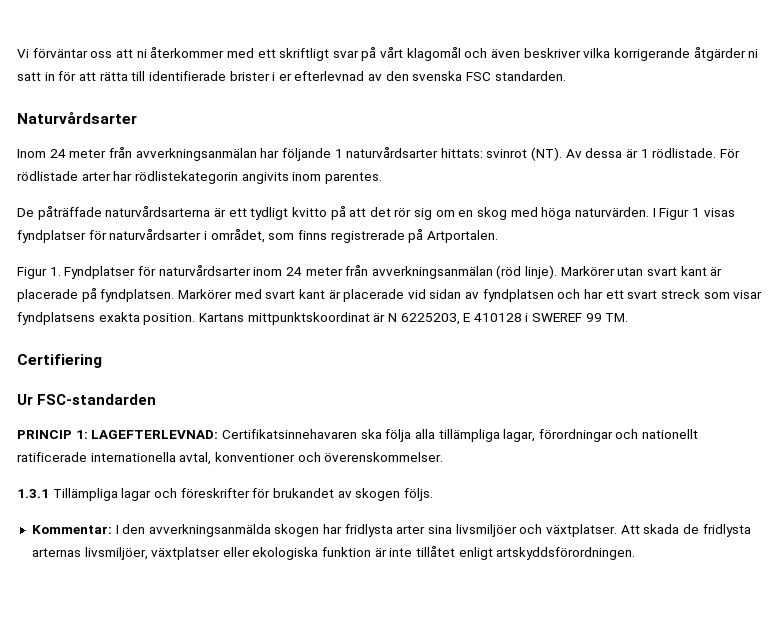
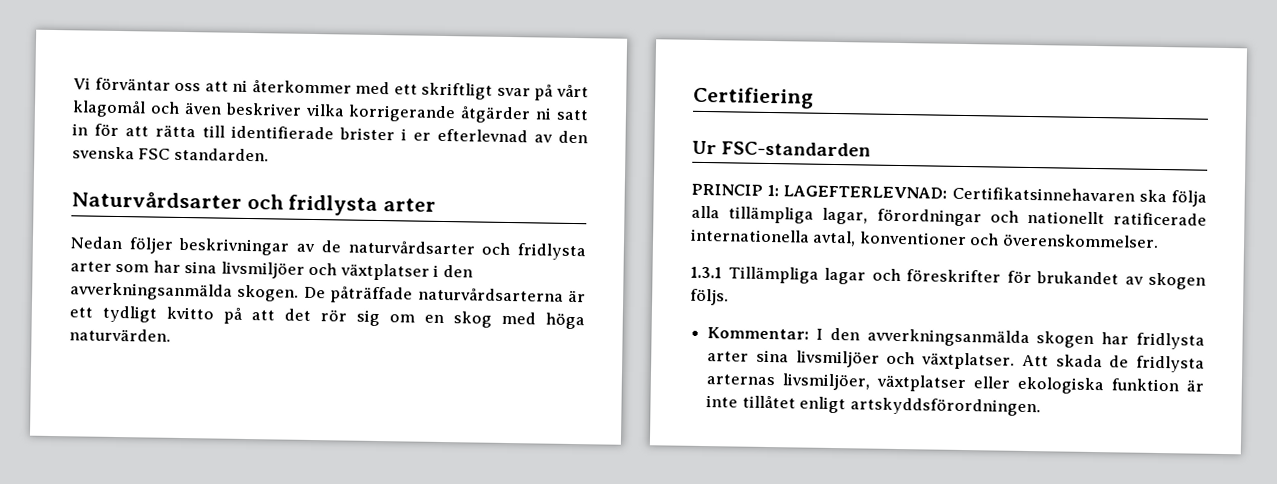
[17,147,740,161] [17,171,382,184] // Inom 24 meter från avverkningsanmälan har följande 1 naturvårdsarter hittats: svinrot (NT). Av dessa är 1 rödlistade. För rödlistade arter har rödlistekategorin angivits inom parentes. // -> [246,193,437,217] [70,236,586,261] [70,260,473,281] [70,282,300,302] och fridlysta arter // Nedan följer beskrivningar av de naturvårdsarter och fridlysta arter som har sina livsmiljöer och växtplatser i den avverkningsanmälda skogen.
[652,208,735,220] [17,229,498,243] [17,265,723,279] [17,288,763,302] [17,312,629,325] I Figur 1 visas fyndplatser för naturvårdsarter i området, som finns registrerade på Artportalen. // Figur 1. Fyndplatser för naturvårdsarter inom 24 meter från avverkningsanmälan (röd linje). Markörer utan svart kant är placerade på fyndplatsen. Markörer med svart kant är placerade vid sidan av fyndplatsen och har ett svart streck som visar fyndplatsens exakta position. Kartans mittpunktskoordinat är N 6225203, E 410128 i SWEREF 99 TM. -> (171, 335) none

